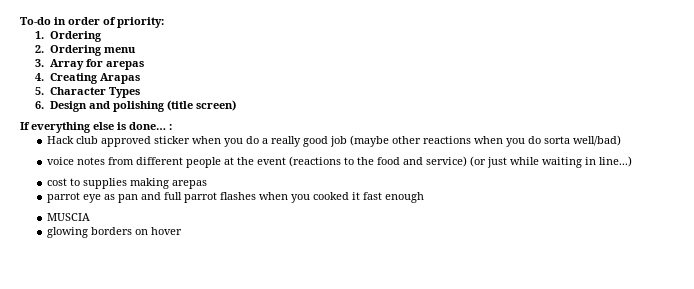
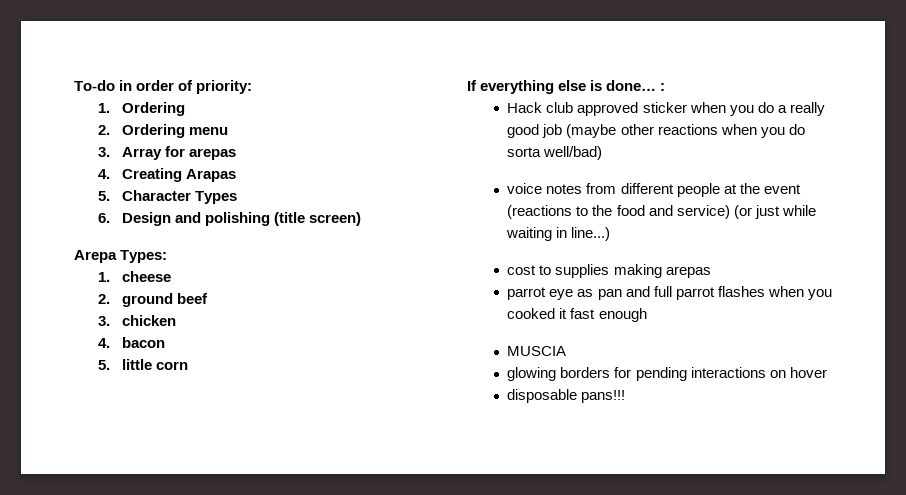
(237, 105) none -> [74,250,168,263] [97,271,171,282] [97,293,208,307] [97,315,176,326] [97,337,165,348] [97,359,188,370] // Arepa Types: // 1. cheese // 2. ground beef // 3. chicken // 4. bacon // 5. little corn
(133, 231) none -> [614,367,766,381] for pending interactions
(183, 231) none -> [507,389,626,403] // disposable pans!!!

